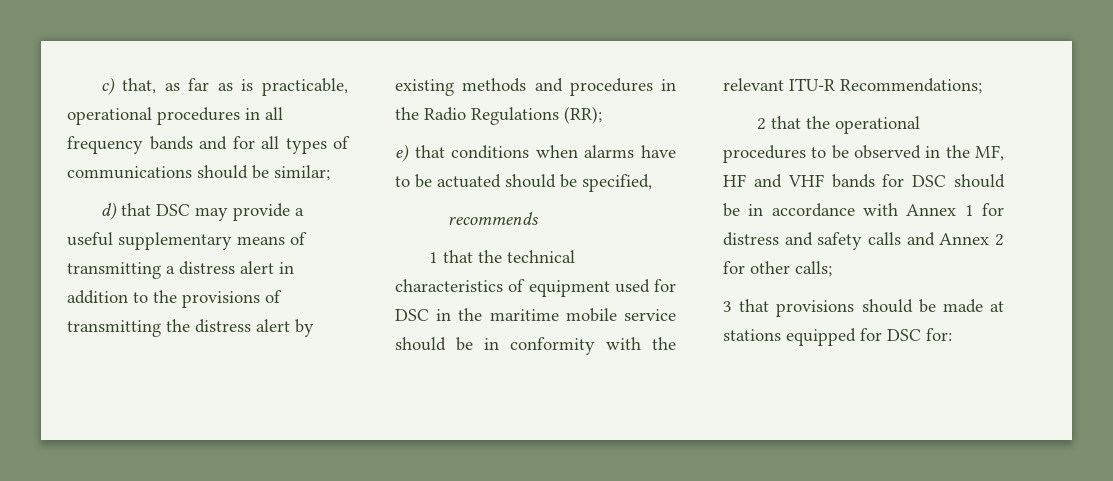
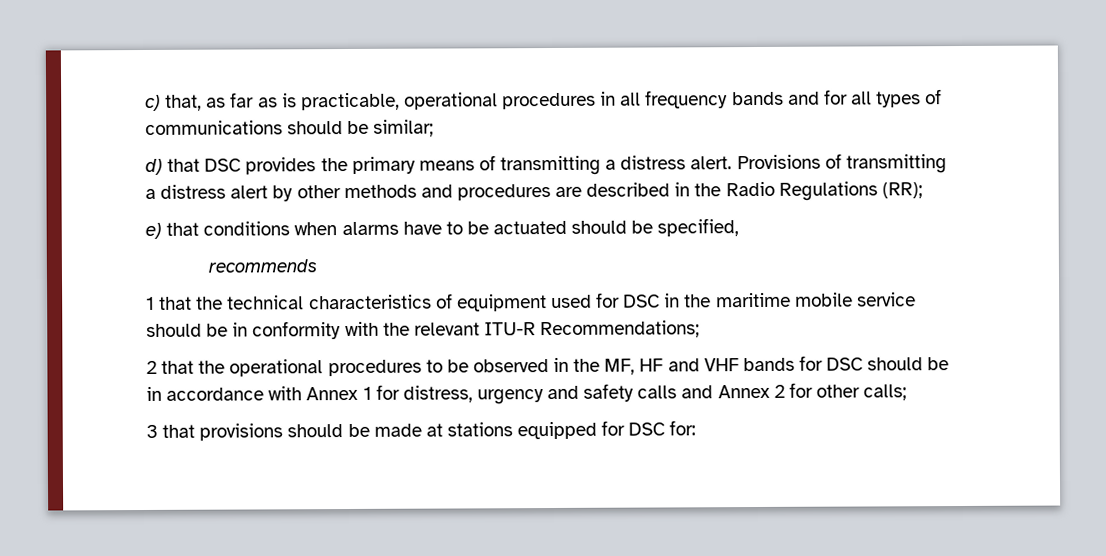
[194,203,304,221] [67,232,232,250] may provide a useful supplementary -> [245,156,416,175] provides the primary
[240,261,294,274] [67,290,282,308] [67,319,190,337] alert in addition to the provisions of transmitting the -> [690,153,947,174] [145,188,156,199] alert. Provisions of transmitting a
[395,79,454,96] existing -> [296,185,341,199] other
(653, 87) none -> [555,182,671,197] are described
[723,232,779,246] distress -> [402,385,544,405] distress, urgency

